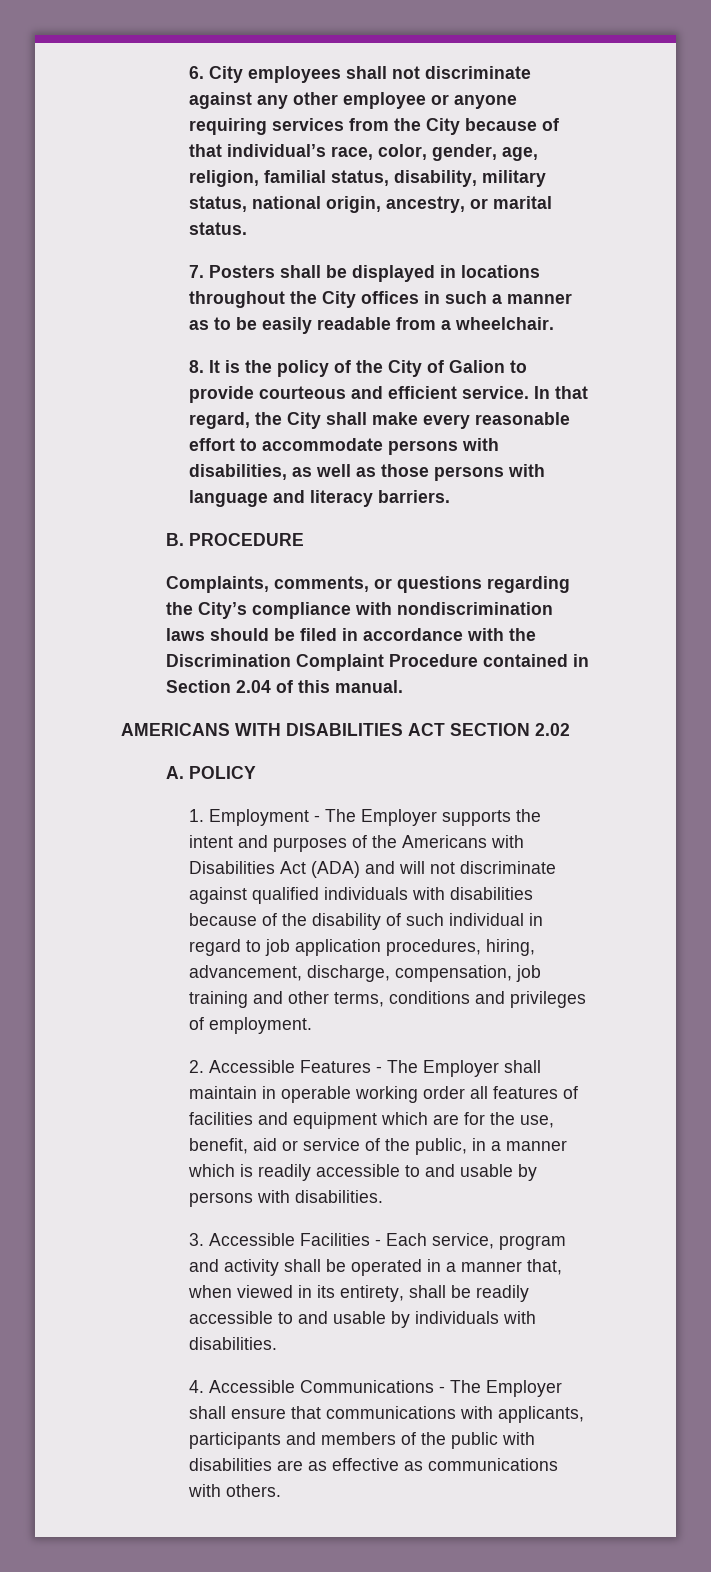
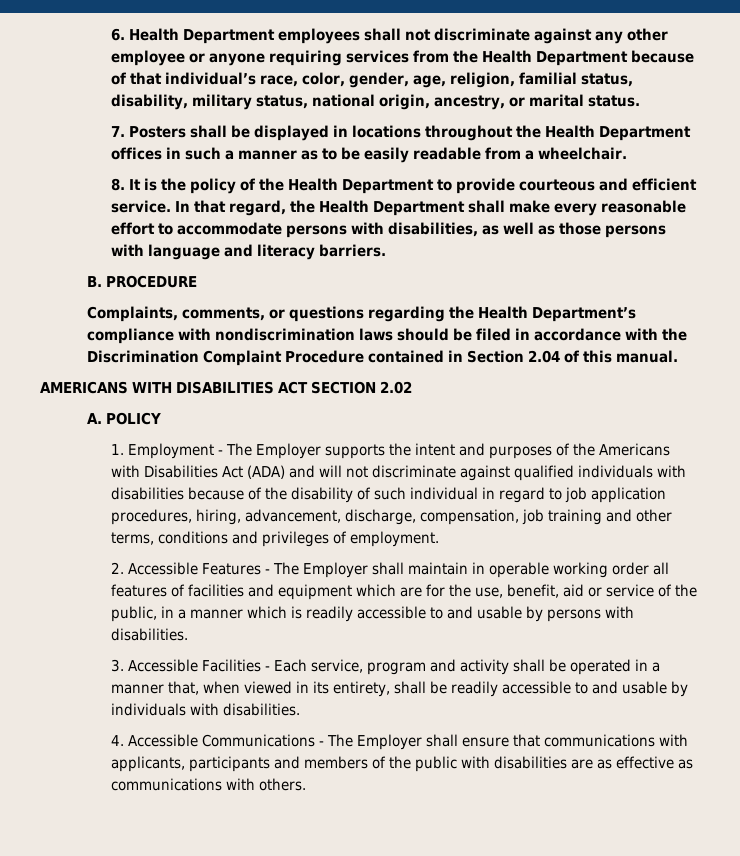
[209,66,244,83] City -> [129,28,276,44] Health Department
[426,118,461,135] City -> [482,50,629,66] Health Department
[322,291,357,308] City -> [545,125,692,141] Health Department
[388,360,506,377] City of Galion -> [288,178,435,194] Health Department
[287,412,322,429] City -> [319,200,466,216] Health Department
[198,602,248,619] City’s -> [478,306,637,322] Health Department’s

